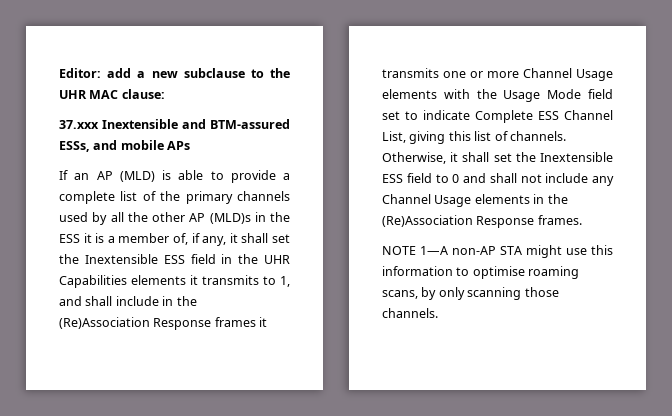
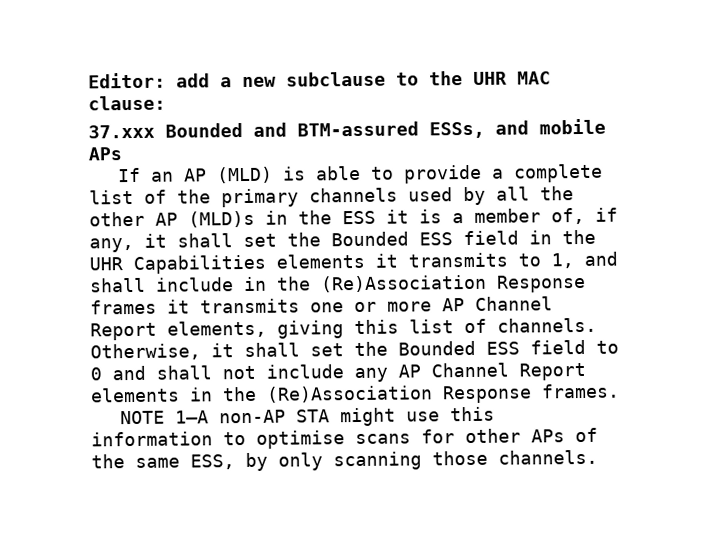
[102,119,178,129] Inextensible -> [165,123,243,138] Bounded
[84,254,158,264] Inextensible -> [331,231,409,247] Bounded
[523,68,613,81] [382,89,613,102] [382,110,613,123] [382,131,406,143] Channel Usage elements with the Usage Mode field set to indicate Complete ESS Channel List, -> [442,296,553,312] [90,320,267,341] AP Channel Report elements,
[540,152,613,162] Inextensible -> [398,340,476,356] Bounded
[382,194,472,207] Channel Usage -> [398,362,586,381] AP Channel Report
[528,266,580,279] [382,290,418,299] roaming scans, -> [355,427,598,445] [91,454,235,470] scans for other APs of the same ESS,

